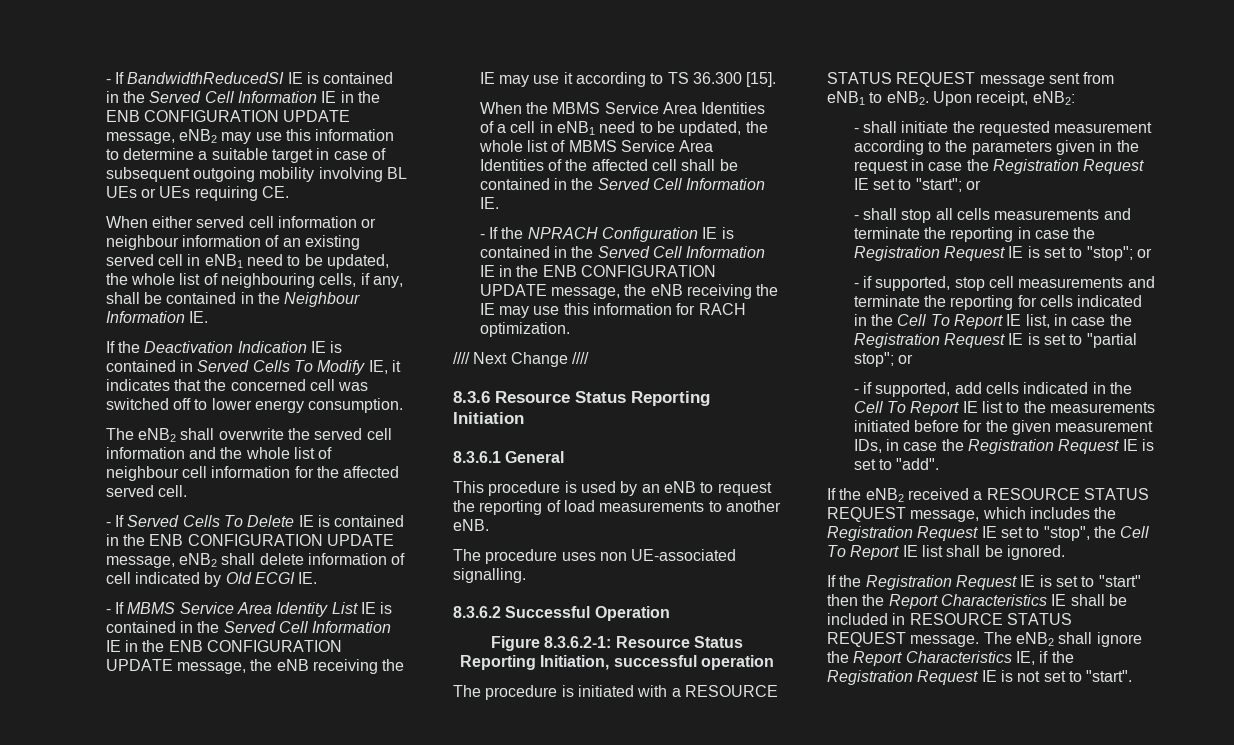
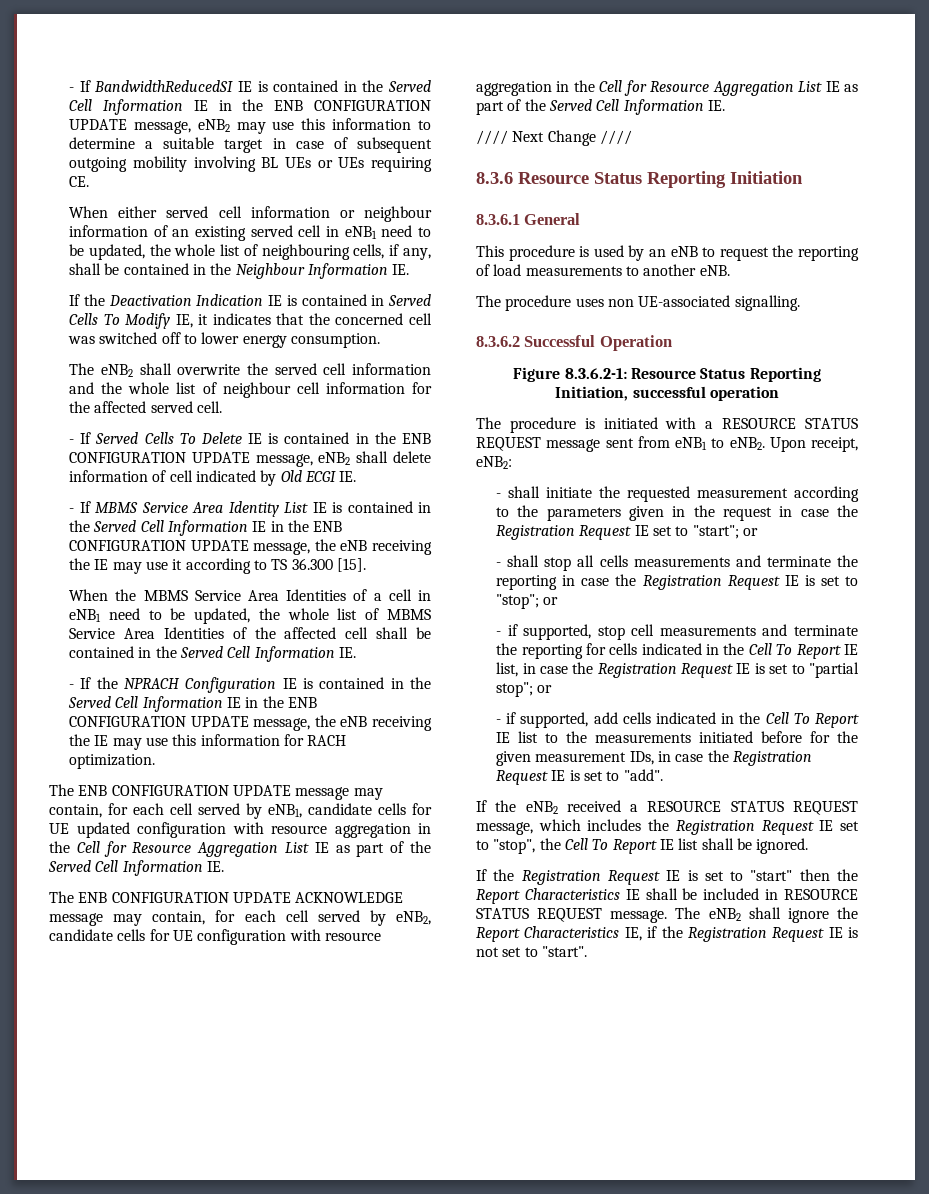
(570, 329) none -> [49,784,383,800] [49,803,432,819] [49,822,431,838] [49,841,432,857] [48,860,224,876] [49,891,404,903] [49,910,431,926] [49,929,381,945] [476,80,858,96] [476,99,725,115] // The ENB CONFIGURATION UPDATE message may contain, for each cell served by eNB1, candidate cells for UE updated configuration with resource aggregation in the Cell for Resource Aggregation List IE as part of the Served Cell Information IE. // The ENB CONFIGURATION UPDATE ACKNOWLEDGE message may contain, for each cell served by eNB2, candidate cells for UE configuration with resource aggregation in the Cell for Resource Aggregation List IE as part of the Served Cell Information IE.

